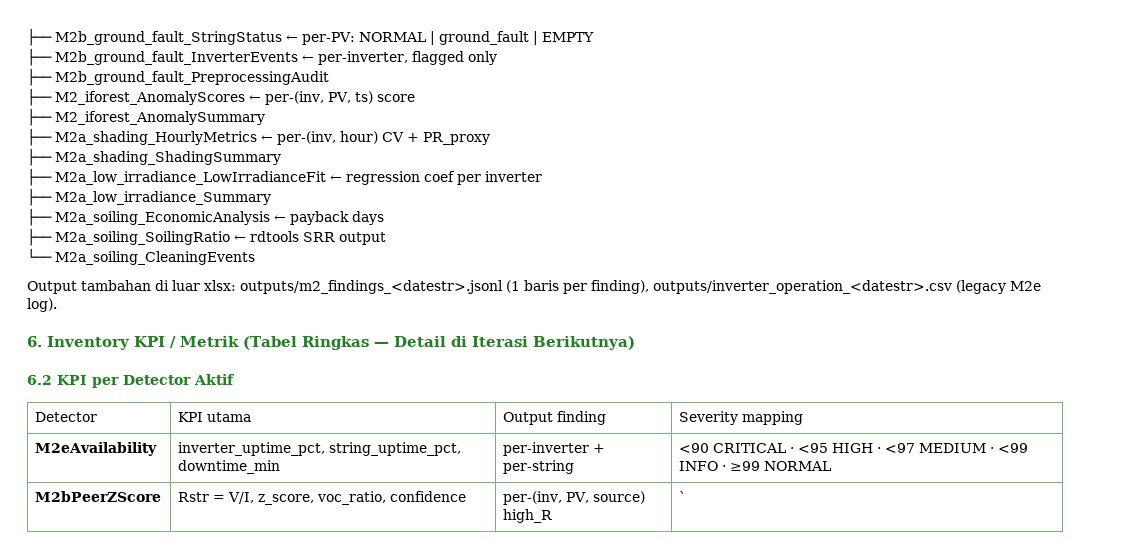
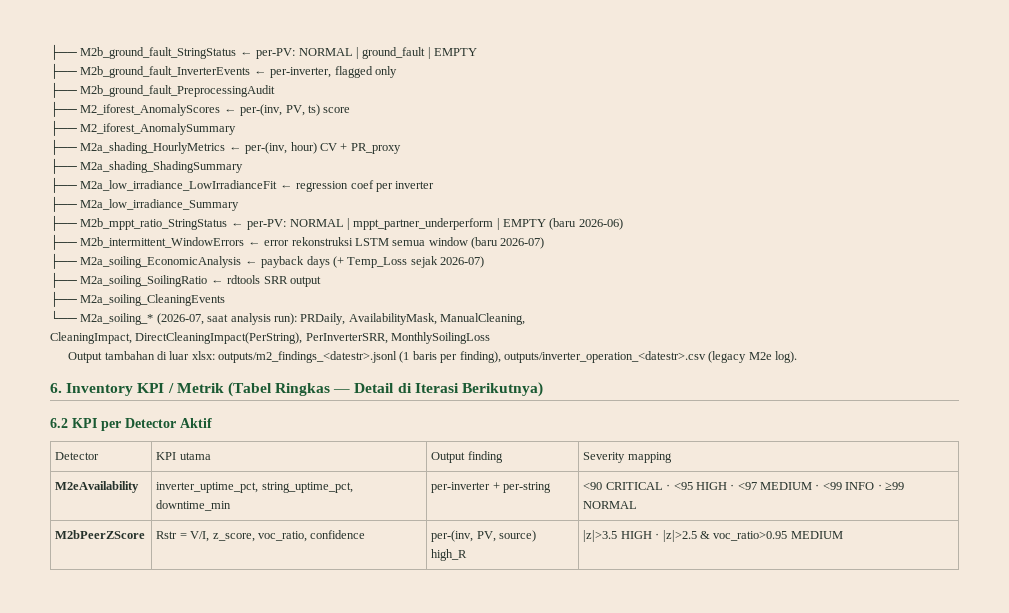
(271, 198) none -> [50,215,623,231] [50,234,545,250] // ├── M2b_mppt_ratio_StringStatus ← per-PV: NORMAL | mppt_partner_underperform | EMPTY (baru 2026-06) // ├── M2b_intermittent_WindowErrors ← error rekonstruksi LSTM semua window (baru 2026-07)
(384, 218) none -> [332,256,484,268] (+ Temp_Loss sejak 2026-07)
(386, 238) none -> [50,291,226,307] // ├── M2a_soiling_CleaningEvents
[55,251,255,265] M2a_soiling_CleaningEvents -> [80,313,525,325] [50,332,491,344] M2a_soiling_* (2026-07, saat analysis run): PRDaily, AvailabilityMask, ManualCleaning, // CleaningImpact, DirectCleaningImpact(PerString), PerInverterSRR, MonthlySoilingLoss
[679,491,687,502] ` -> [583,530,843,542] |z|>3.5 HIGH · |z|>2.5 & voc_ratio>0.95 MEDIUM

